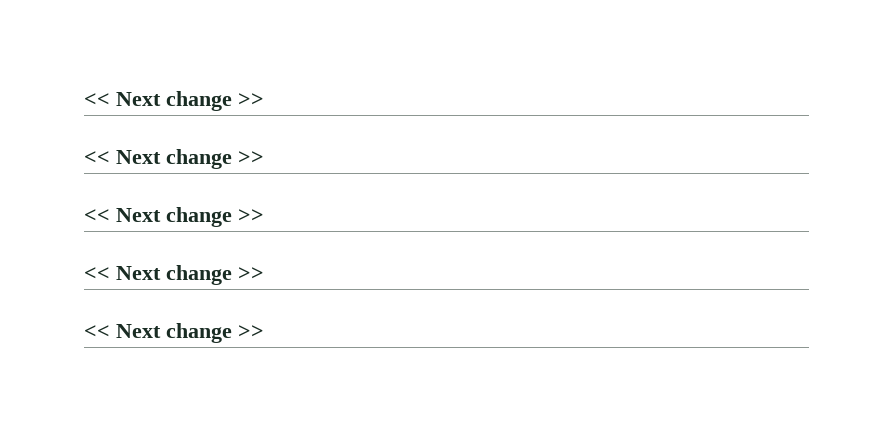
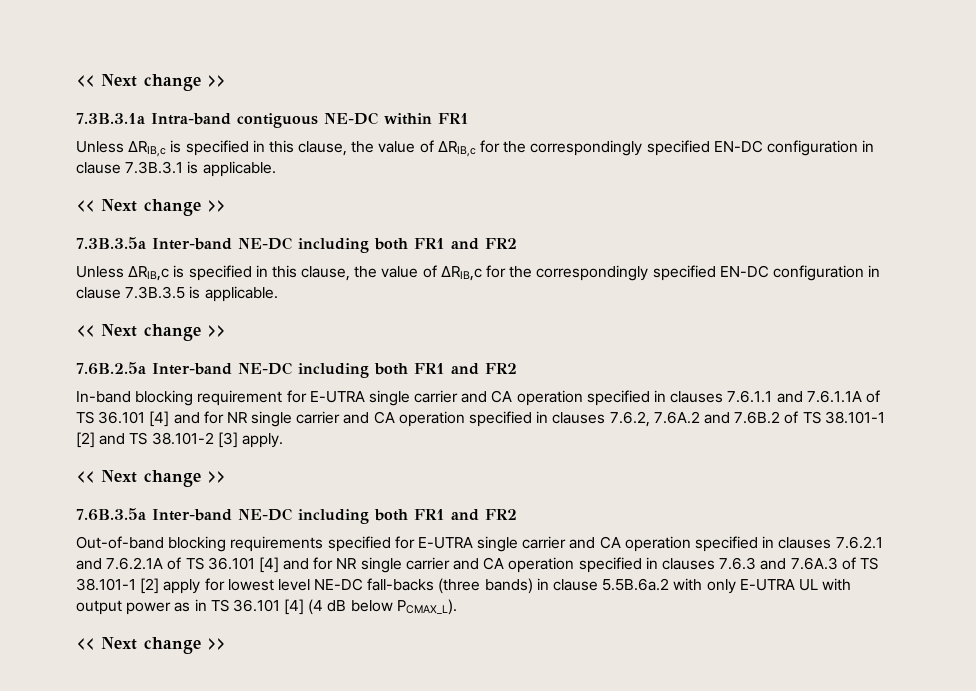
[84,91,264,111] [84,149,264,169] [84,207,264,227] [84,265,264,285] << Next change >> // << Next change >> // << Next change >> // << Next change >> -> [76,74,226,91] [76,112,469,128] [76,140,875,157] [76,161,276,177] [76,199,226,216] [76,237,517,253] [76,265,881,281] [76,286,278,302] [76,324,226,341] [76,362,517,378] [76,390,880,406] [76,411,885,427] [76,432,283,448] [76,470,226,487] [76,508,517,524] [76,536,883,552] [76,557,878,573] [76,578,852,594] [76,599,457,615] << Next change >> // 7.3B.3.1a Intra-band contiguous NE-DC within FR1 // Unless ΔRIB,c is specified in this clause, the value of ΔRIB,c for the correspondingly specified EN-DC configuration in clause 7.3B.3.1 is applicable. // << Next change >> // 7.3B.3.5a Inter-band NE-DC including both FR1 and FR2 // Unless ΔRIB,c is specified in this clause, the value of ΔRIB,c for the correspondingly specified EN-DC configuration in clause 7.3B.3.5 is applicable. // << Next change >> // 7.6B.2.5a Inter-band NE-DC including both FR1 and FR2 // In-band blocking requirement for E-UTRA single carrier and CA operation specified in clauses 7.6.1.1 and 7.6.1.1A of TS 36.101 [4] and for NR single carrier and CA operation specified in clauses 7.6.2, 7.6A.2 and 7.6B.2 of TS 38.101-1 [2] and TS 38.101-2 [3] apply. // << Next change >> // 7.6B.3.5a Inter-band NE-DC including both FR1 and FR2 // Out-of-band blocking requirements specified for E-UTRA single carrier and CA operation specified in clauses 7.6.2.1 and 7.6.2.1A of TS 36.101 [4] and for NR single carrier and CA operation specified in clauses 7.6.3 and 7.6A.3 of TS 38.101-1 [2] apply for lowest level NE-DC fall-backs (three bands) in clause 5.5B.6a.2 with only E-UTRA UL with output power as in TS 36.101 [4] (4 dB below PCMAX_L).

